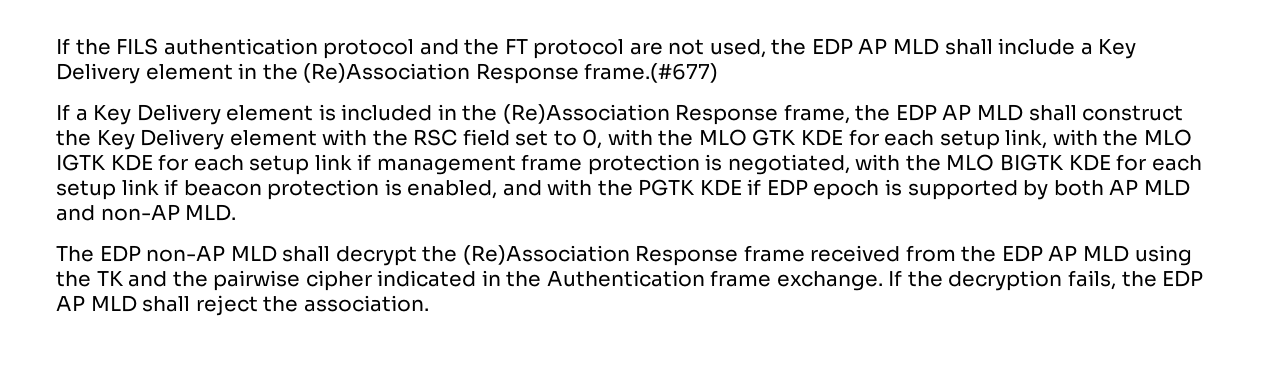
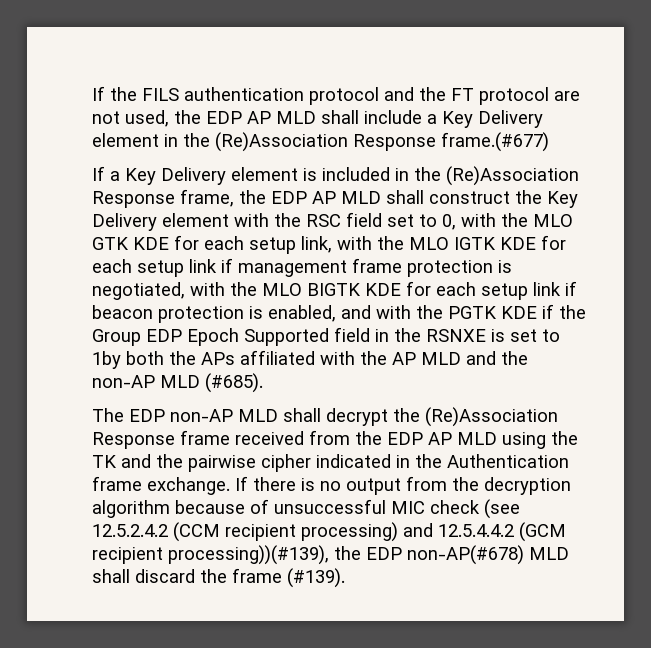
[766,179,1190,200] [56,204,237,221] EDP epoch is supported by both AP MLD and non-AP MLD. -> [559,305,586,319] [92,327,560,346] [92,350,528,369] [92,373,263,393] the Group EDP Epoch Supported field in the RSNXE is set to 1by both the APs affiliated with the AP MLD and the non-AP MLD (#685).
[907,270,1204,291] [56,295,429,316] the decryption fails, the EDP AP MLD shall reject the association. -> [253,476,571,495] [92,499,520,519] [92,522,566,542] [92,545,569,565] [92,568,345,588] there is no output from the decryption algorithm because of unsuccessful MIC check (see 12.5.2.4.2 (CCM recipient processing) and 12.5.4.4.2 (GCM recipient processing))(#139), the EDP non-AP(#678) MLD shall discard the frame (#139).

